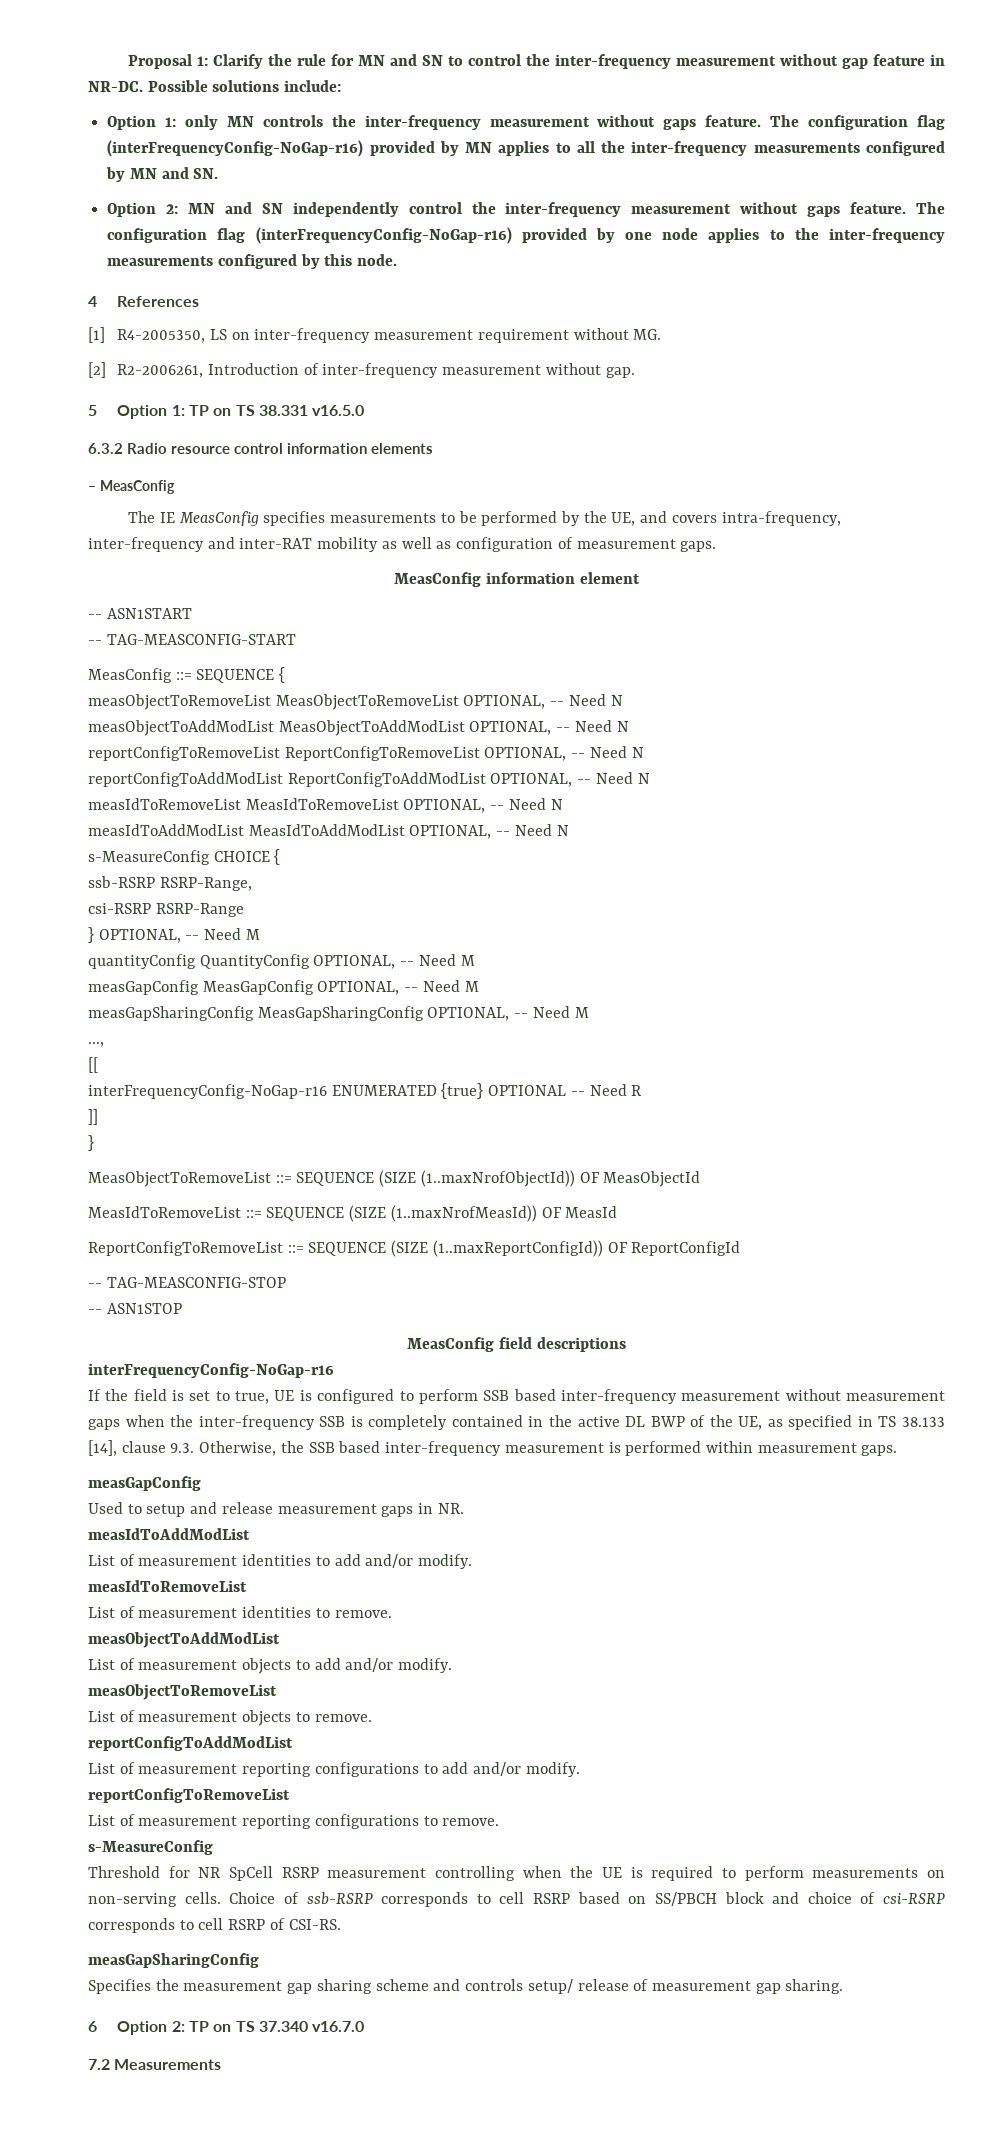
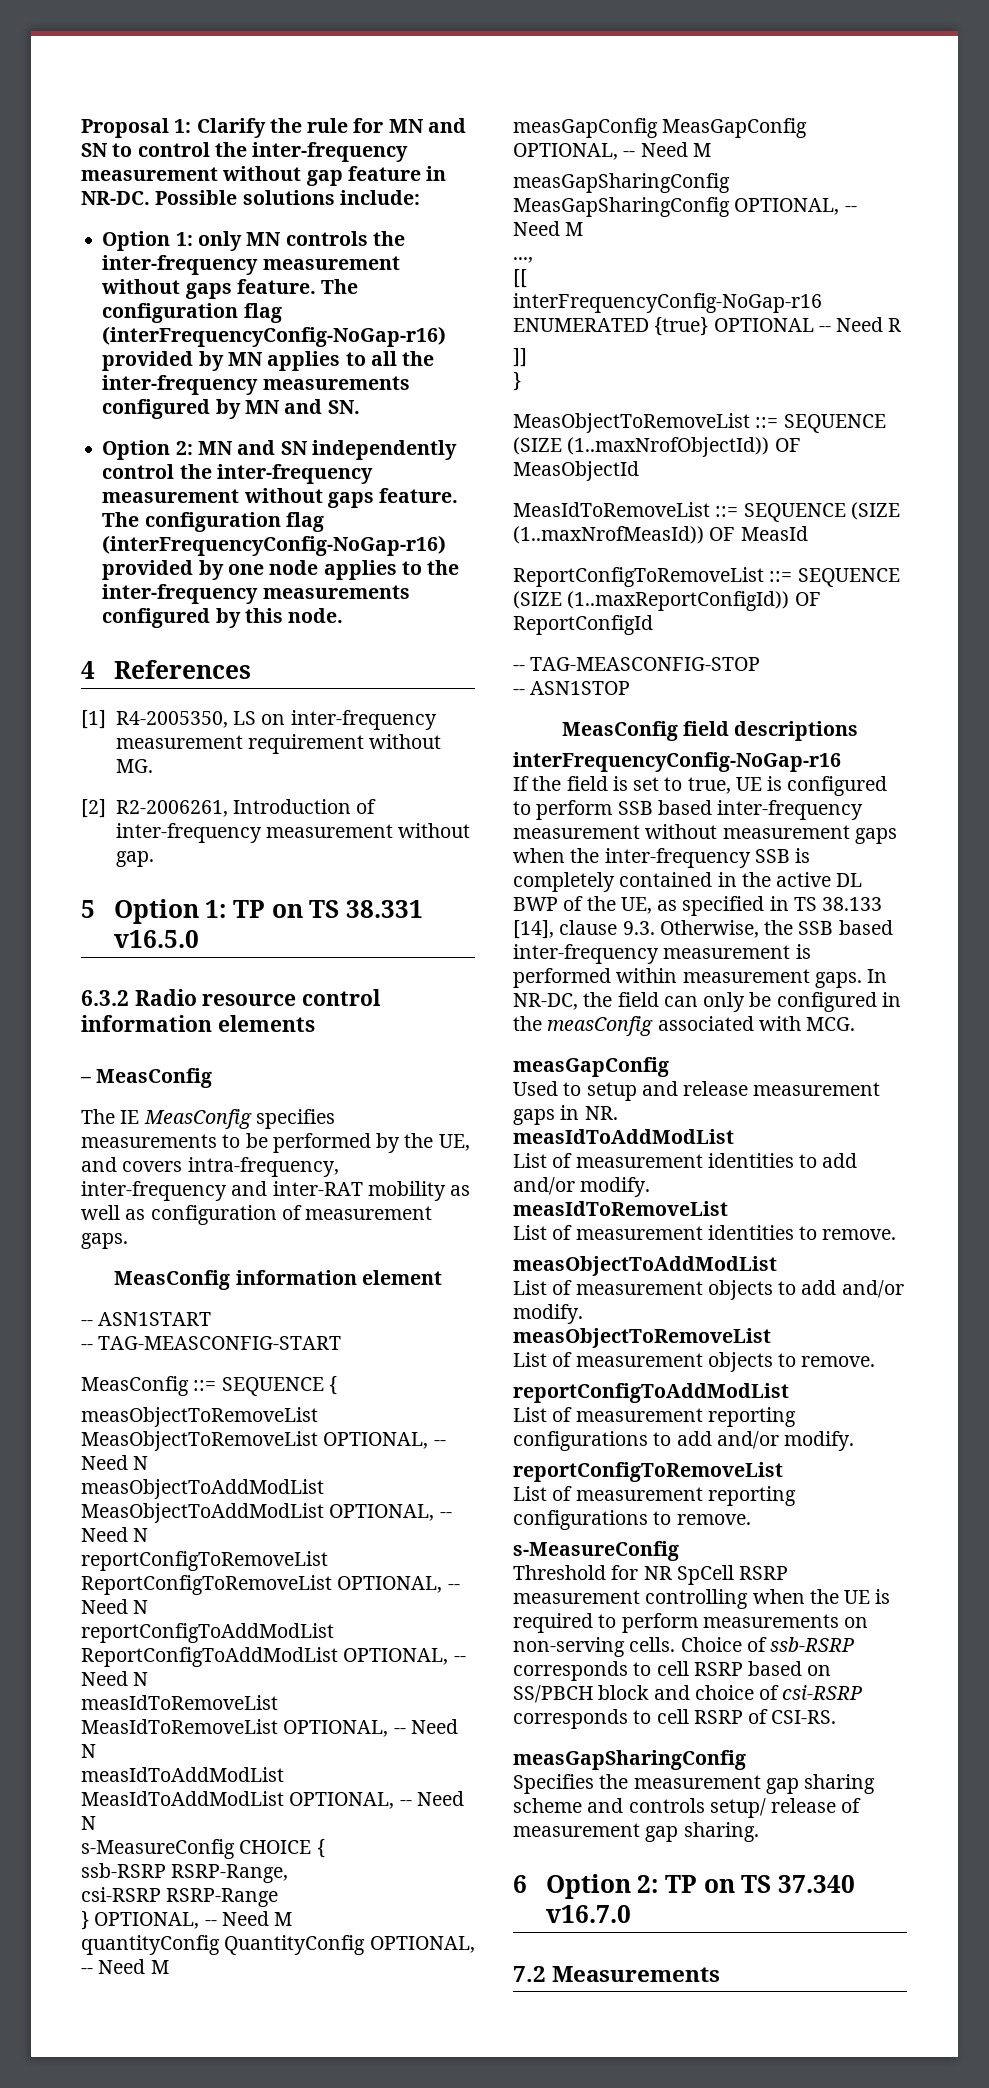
(898, 1450) none -> [867,969,888,983] [513,992,901,1012] [513,1016,856,1036] In NR-DC, the field can only be configured in the measConfig associated with MCG.

